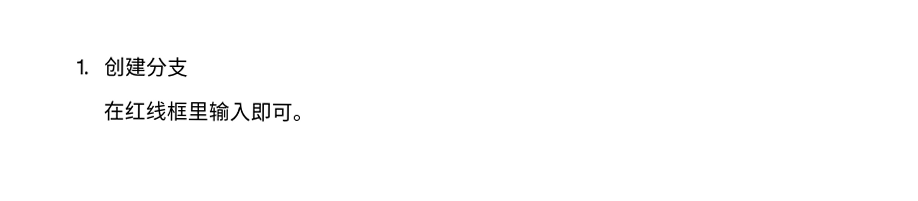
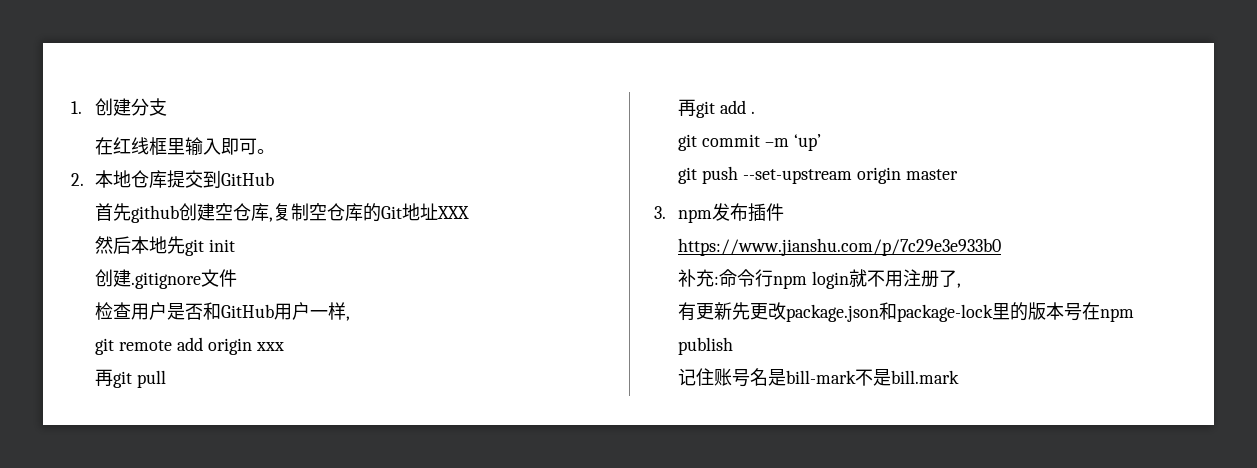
(315, 117) none -> [71,170,275,188] [95,203,470,223] [95,236,236,256] [95,269,238,289] [95,302,351,321] [95,337,284,355] [95,369,167,388] [678,99,755,118] [678,134,821,151] [678,166,958,184] [654,203,785,223] [678,238,1002,256] [678,269,962,289] [678,302,1135,322] [678,337,734,355] [678,368,960,387] // 2.本地仓库提交到GitHub // 首先github创建空仓库,复制空仓库的Git地址XXX // 然后本地先git init // 创建.gitignore文件 // 检查用户是否和GitHub用户一样, // git remote add origin xxx // 再git pull // 再git add . // git commit –m ‘up’ // git push --set-upstream origin master // 3. npm发布插件 // https://www.jianshu.com/p/7c29e3e933b0 // 补充:命令行npm login就不用注册了, // 有更新先更改package.json和package-lock里的版本号在npm publish // 记住账号名是bill-mark不是bill.mark

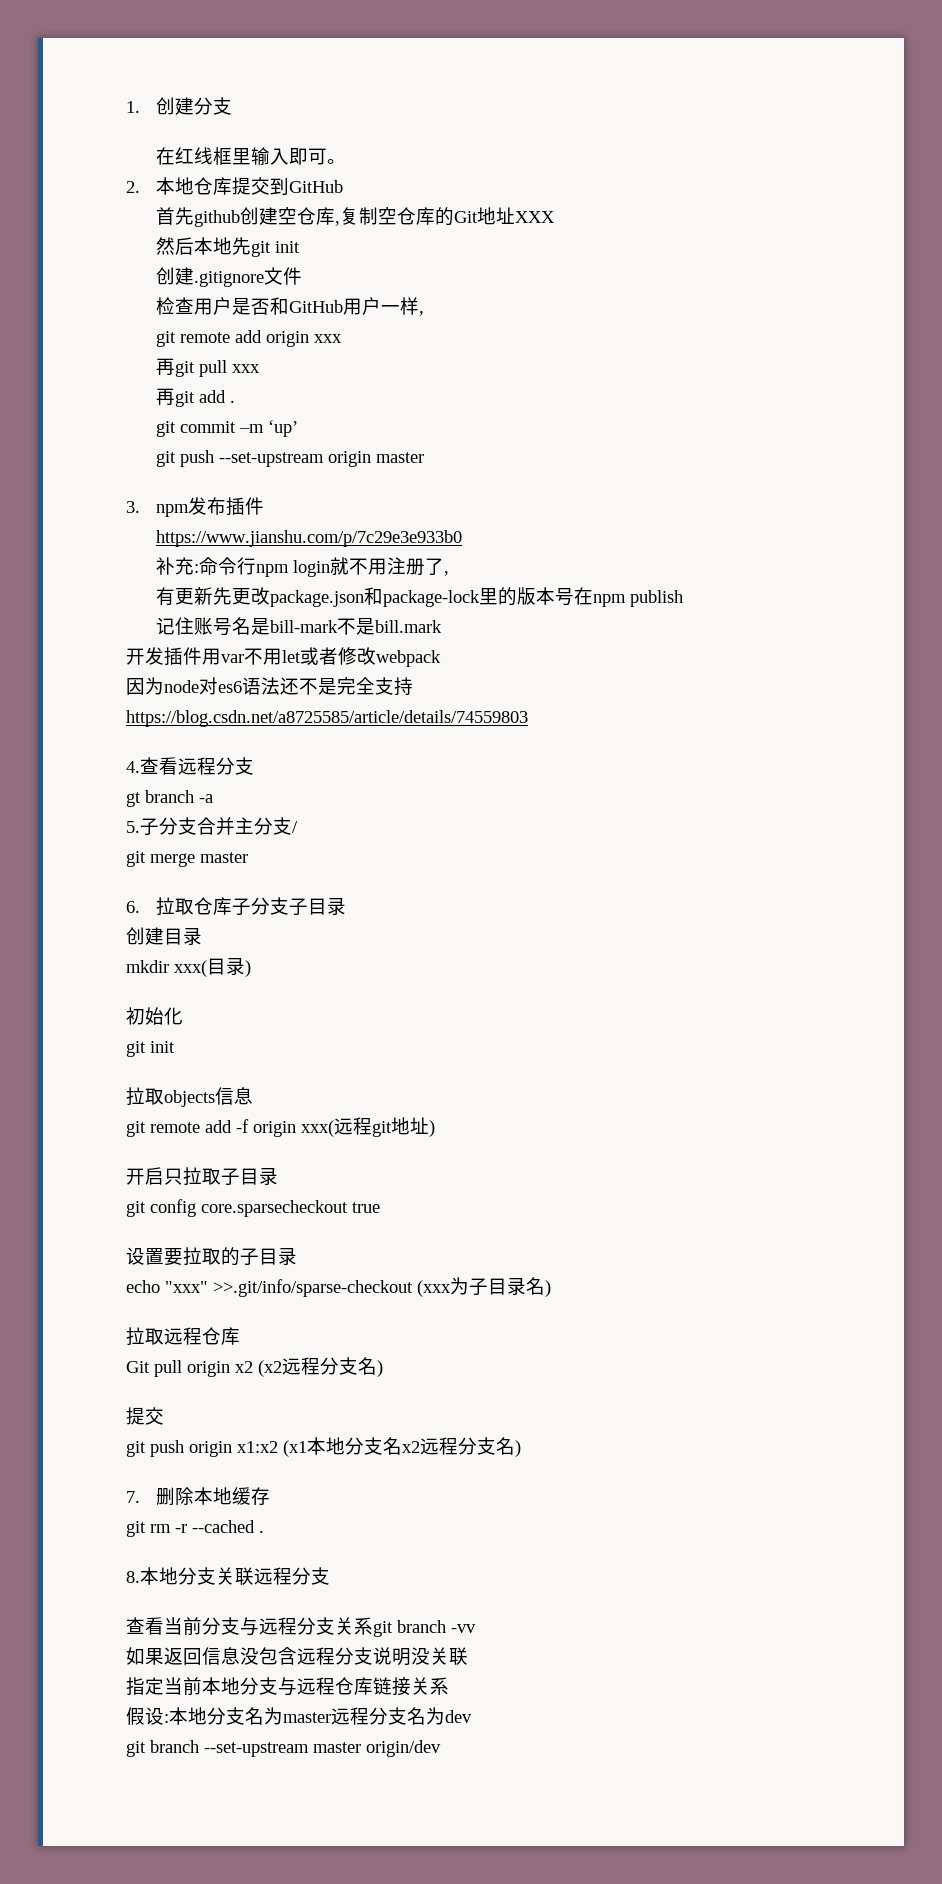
(167, 379) none -> [231,364,260,373] xxx
(960, 377) none -> [126,647,441,667] [126,677,413,696] [126,710,528,727] [126,757,254,775] [126,790,213,807] [126,817,298,836] [126,851,248,867] [126,897,346,916] [126,927,202,945] [126,957,251,977] [126,1007,183,1025] [126,1041,175,1057] [126,1087,253,1107] [126,1117,435,1137] [126,1167,278,1186] [126,1199,380,1217] [126,1247,297,1266] [126,1277,551,1297] [126,1327,240,1346] [126,1357,383,1377] [126,1407,164,1425] [126,1437,521,1457] [126,1487,270,1506] [126,1520,264,1537] [126,1567,330,1585] [126,1617,476,1637] [126,1647,468,1666] [126,1677,449,1696] [126,1707,472,1725] [126,1740,441,1757] // 开发插件用var不用let或者修改webpack // 因为node对es6语法还不是完全支持 // https://blog.csdn.net/a8725585/article/details/74559803 // 4.查看远程分支 // gt branch -a // 5.子分支合并主分支/ // git merge master // 6.拉取仓库子分支子目录 // 创建目录 // mkdir xxx(目录) // 初始化 // git init // 拉取objects信息 // git remote add -f origin xxx(远程git地址) // 开启只拉取子目录 // git config core.sparsecheckout true // 设置要拉取的子目录 // echo "xxx" >>.git/info/sparse-checkout (xxx为子目录名) // 拉取远程仓库 // Git pull origin x2 (x2远程分支名) // 提交 // git push origin x1:x2 (x1本地分支名x2远程分支名) // 7.删除本地缓存 // git rm -r --cached . // 8.本地分支关联远程分支 // 查看当前分支与远程分支关系git branch -vv // 如果返回信息没包含远程分支说明没关联 // 指定当前本地分支与远程仓库链接关系 // 假设:本地分支名为master远程分支名为dev // git branch --set-upstream master origin/dev

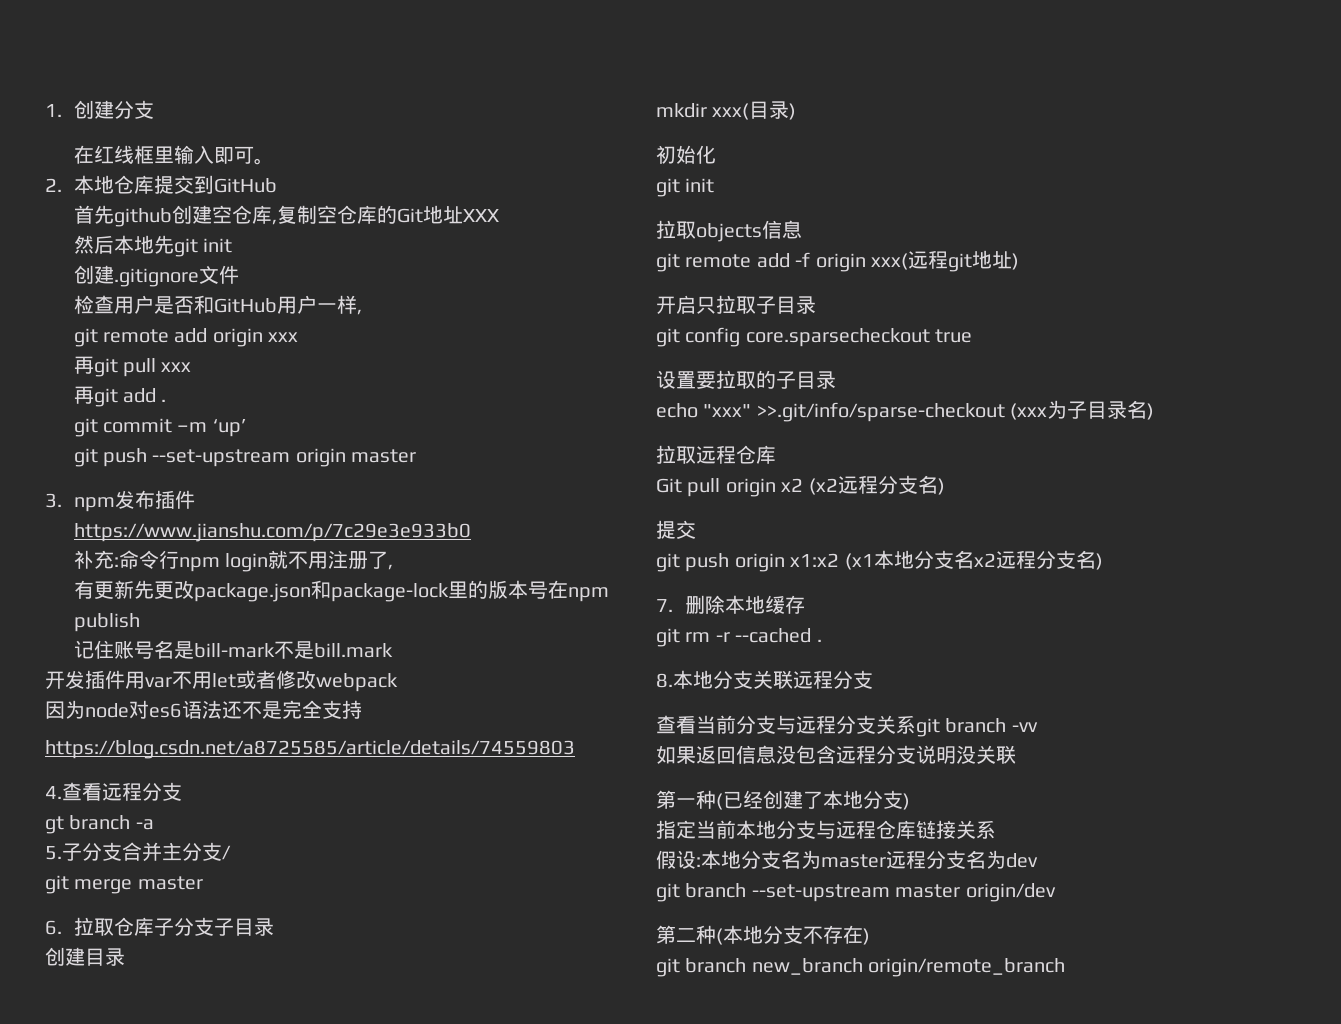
(468, 1656) none -> [656,790,910,810] // 第一种(已经创建了本地分支)
(441, 1748) none -> [656,925,870,945] [656,958,1066,977] // 第二种(本地分支不存在) // git branch new_branch origin/remote_branch

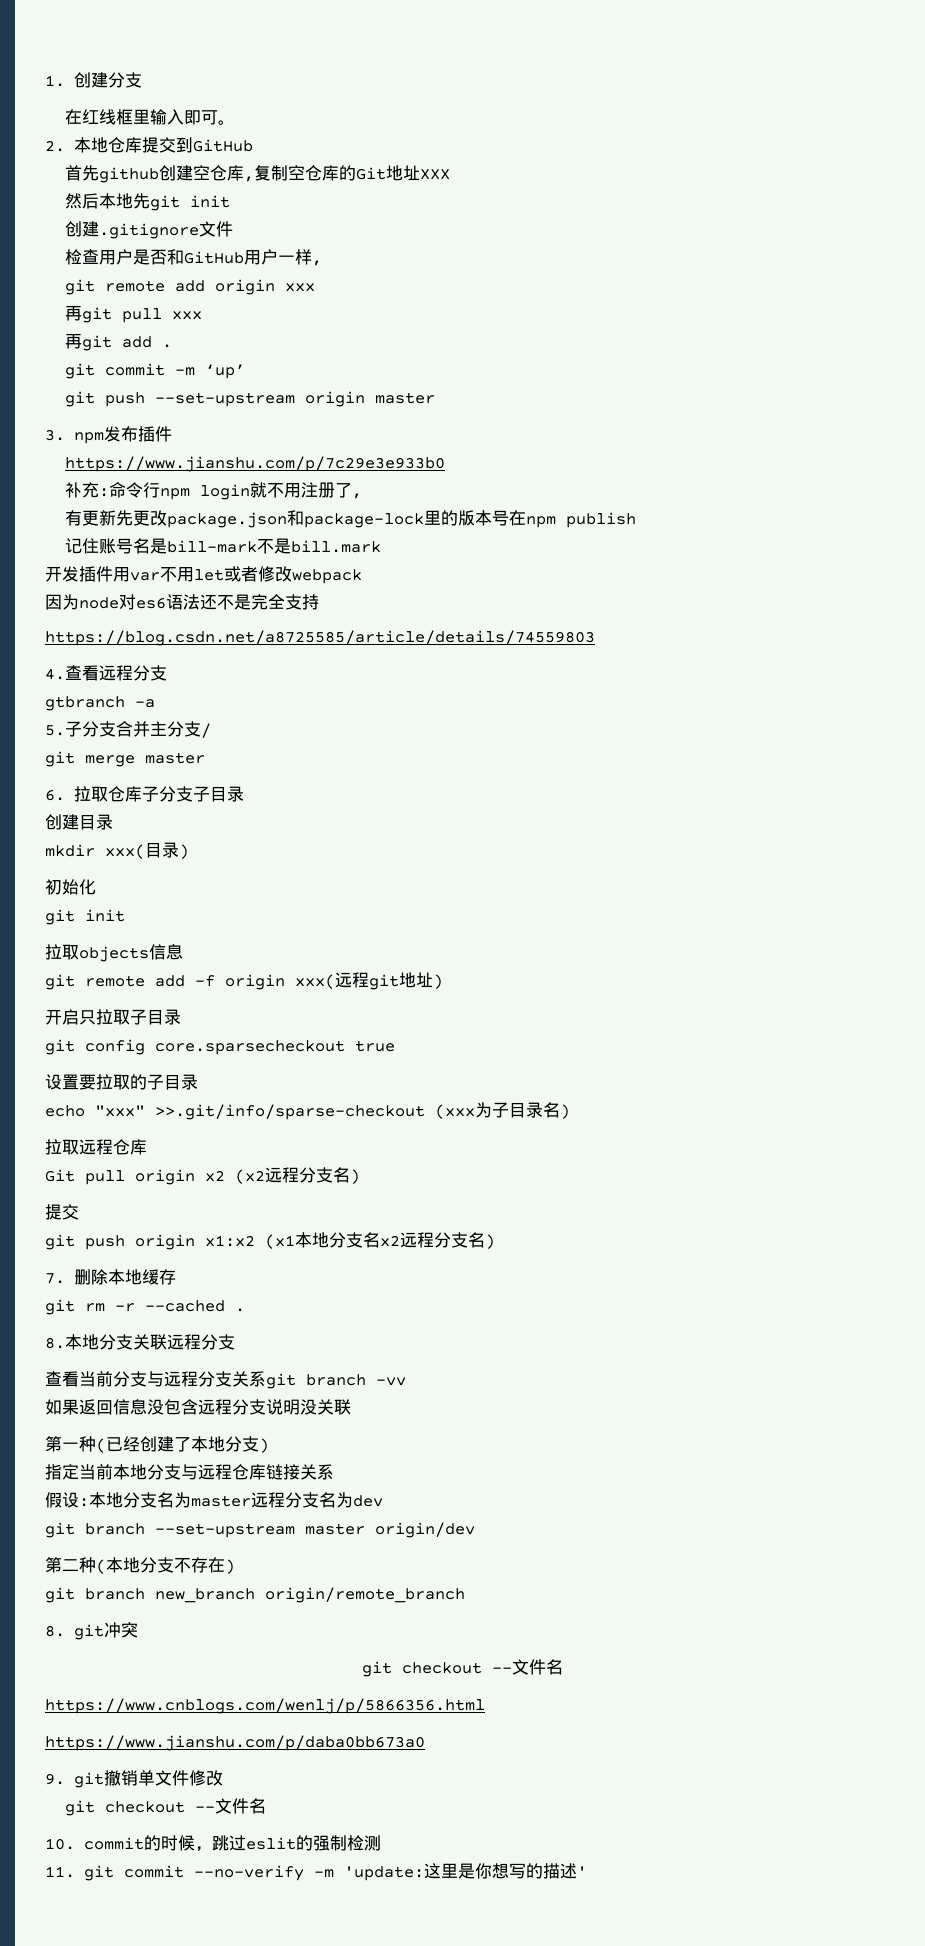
[45,815,131,834] gt branch -> [45,696,125,711] gtbranch
(1066, 967) none -> [45,1622,138,1640] [362,1659,563,1677] [45,1698,485,1714] [45,1735,425,1751] [45,1770,223,1788] [65,1798,267,1816] [45,1835,381,1852] [45,1863,587,1881] // 8. git冲突 // git checkout --文件名 // https://www.cnblogs.com/wenlj/p/5866356.html // https://www.jianshu.com/p/daba0bb673a0 // 9. git撤销单文件修改 // git checkout --文件名 // 10. commit的时候，跳过eslit的强制检测 // 11. git commit --no-verify -m 'update:这里是你想写的描述'

